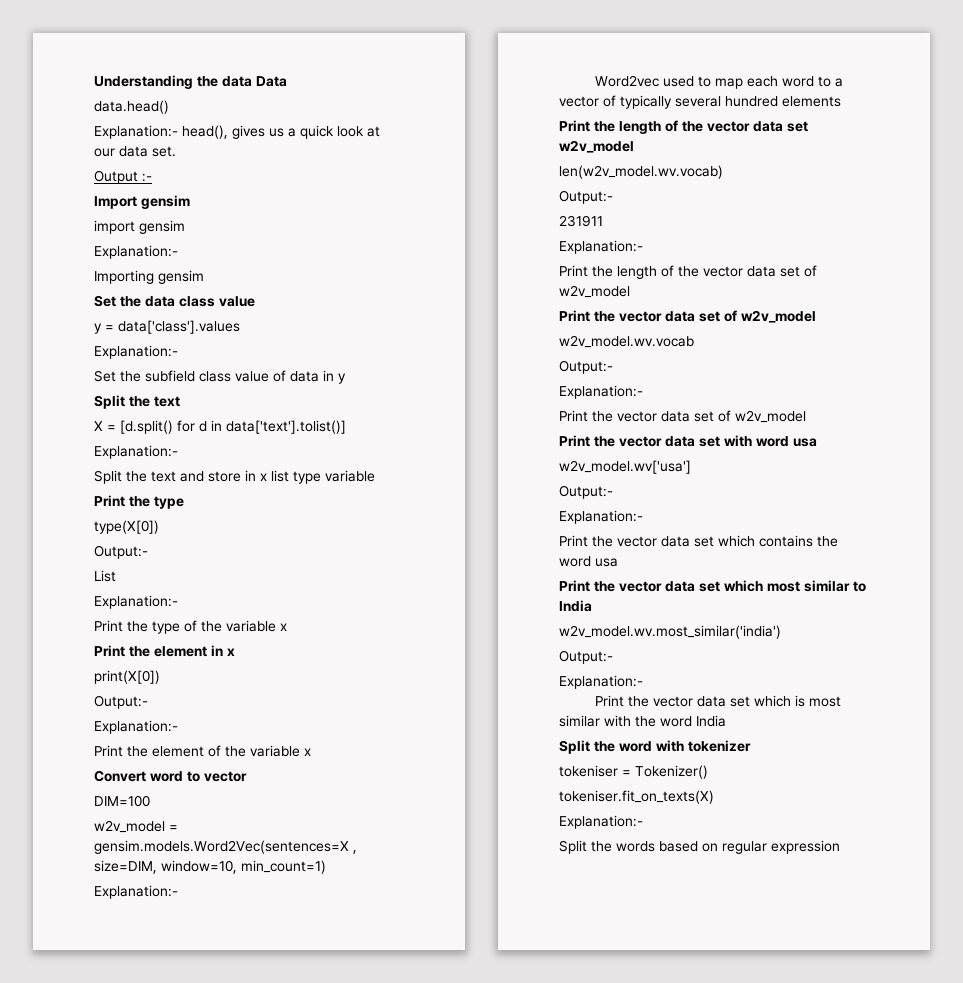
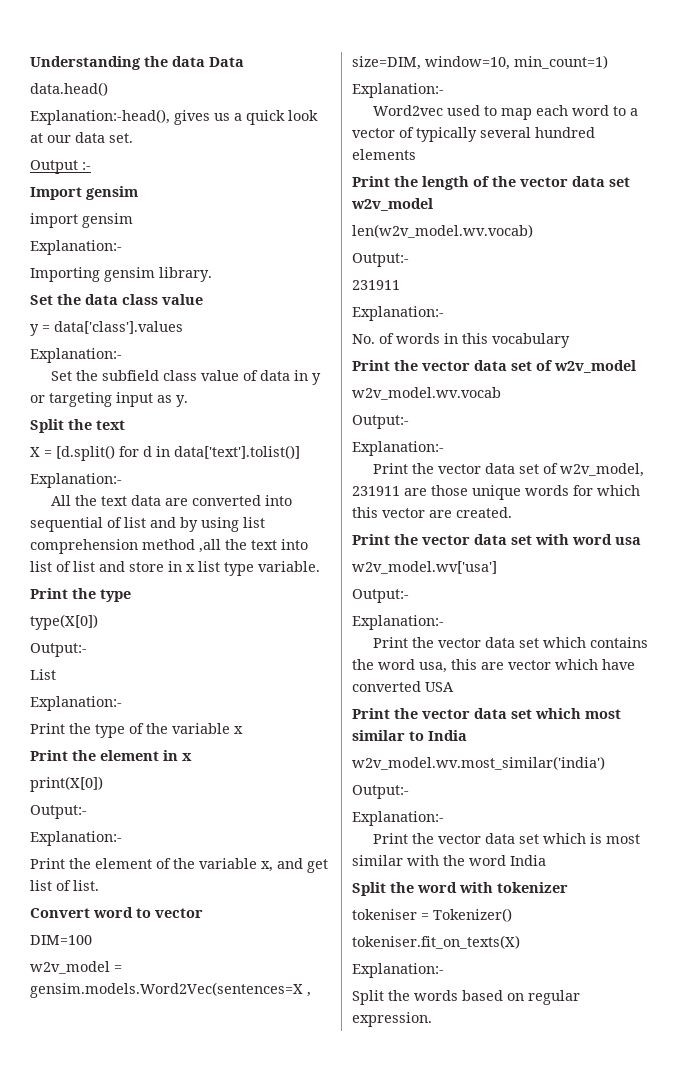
[94,125,228,139] Explanation:- head(), -> [30,109,170,125] Explanation:-head(),
(204, 277) none -> [159,267,212,282] library.
(346, 378) none -> [30,392,188,407] or targeting input as y.
[94,470,176,484] Split the text -> [51,495,293,506] [30,517,265,532] [30,539,308,554] [30,561,95,572] All the text data are converted into sequential of list and by using list comprehension method ,all the text into list of list
[325,470,375,482] variable -> [258,561,320,572] variable.
[304,748,311,756] x -> [261,858,328,873] [30,880,99,891] x, and get list of list.
[559,265,817,279] [559,285,630,298] Print the length of the vector data set of w2v_model -> [352,333,570,348] No. of words in this vocabulary
[735,410,806,423] w2v_model -> [560,463,645,477] [352,485,640,500] [352,507,512,518] w2v_model, 231911 are those unique words for which this vector are created.
[595,558,618,567] usa -> [419,659,635,673] [352,681,454,692] usa, this are vector which have converted USA
[771,840,840,854] expression -> [352,1012,432,1027] expression.

